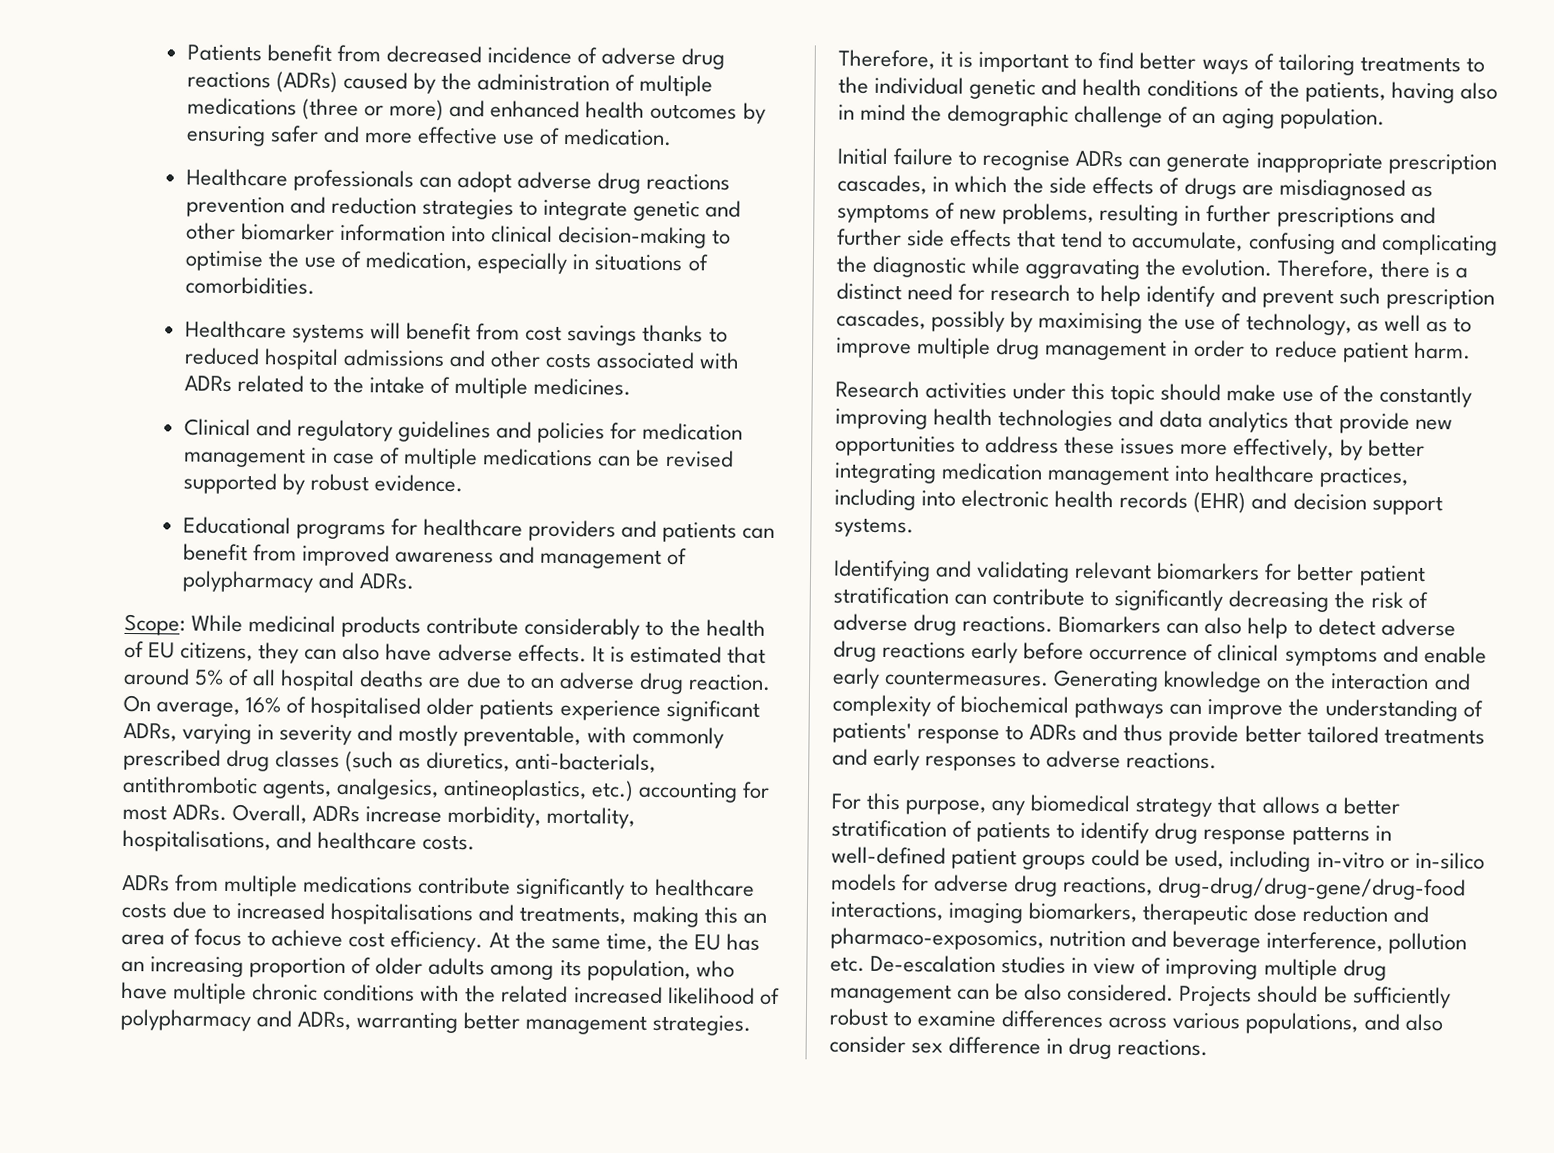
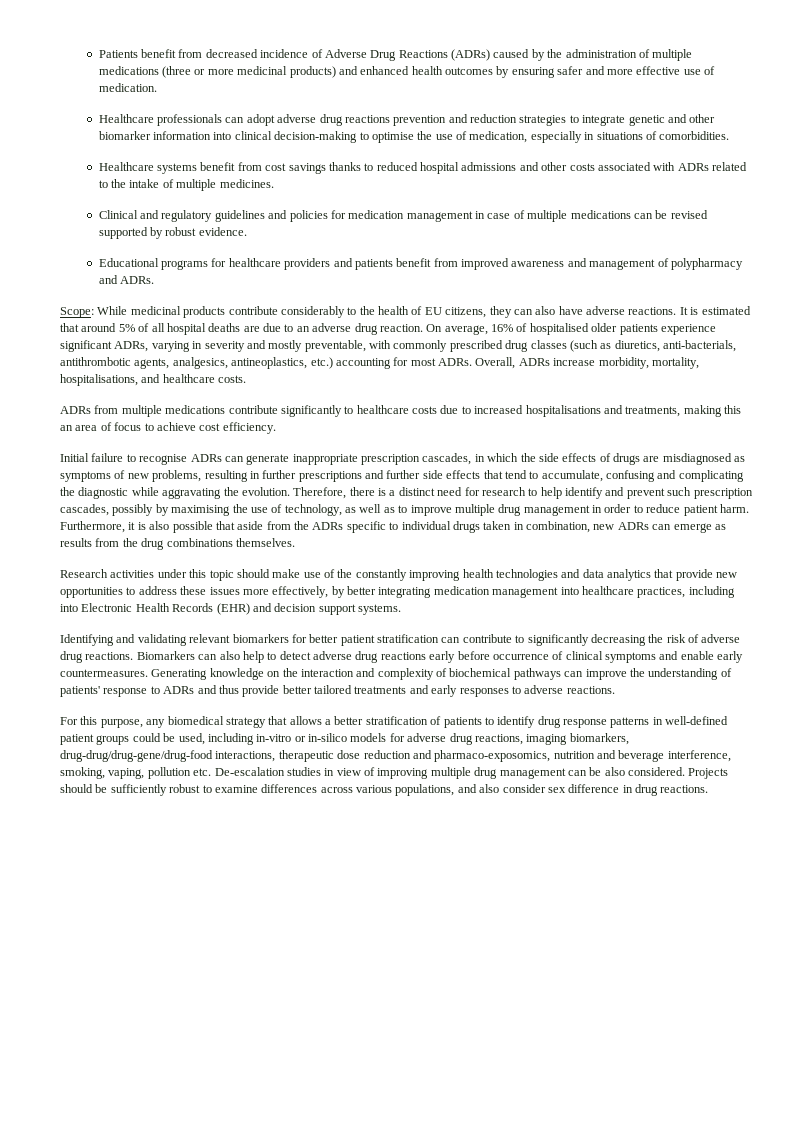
[601,47,726,70] [186,71,271,89] adverse drug reactions -> [324,49,448,61] Adverse Drug Reactions
[389,99,445,121] more) -> [207,66,336,78] more medicinal products)
[370,322,402,339] will -> (198, 168) none
[742,527,776,539] can -> (393, 264) none
[517,644,587,663] effects. -> [628,307,677,315] reactions.
[488,931,760,952] [121,956,735,982] [121,981,780,1006] [120,1008,752,1036] [838,49,1485,76] [838,76,1498,104] [838,103,1385,130] At the same time, the EU has an increasing proportion of older adults among its population, who have multiple chronic conditions with the related increased likelihood of polypharmacy and ADRs, warranting better management strategies. Therefore, it is important to find better ways of tailoring treatments to the individual genetic and health conditions of the patients, having also in mind the demographic challenge of an aging population. -> (276, 428) none
(1471, 350) none -> [60,521,726,533] [60,538,295,550] Furthermore, it is also possible that aside from the ADRs specific to individual drugs taken in combination, new ADRs can emerge as results from the drug combinations themselves.
[961,489,1189,509] electronic health records -> [81,603,214,612] Electronic Health Records
[1158,876,1467,901] [830,901,1138,924] drug-drug/drug-gene/drug-food interactions, imaging biomarkers, -> [526,733,629,745] [60,750,276,762] imaging biomarkers, drug-drug/drug-gene/drug-food interactions,
(1384, 941) none -> [60,767,145,779] smoking, vaping,

